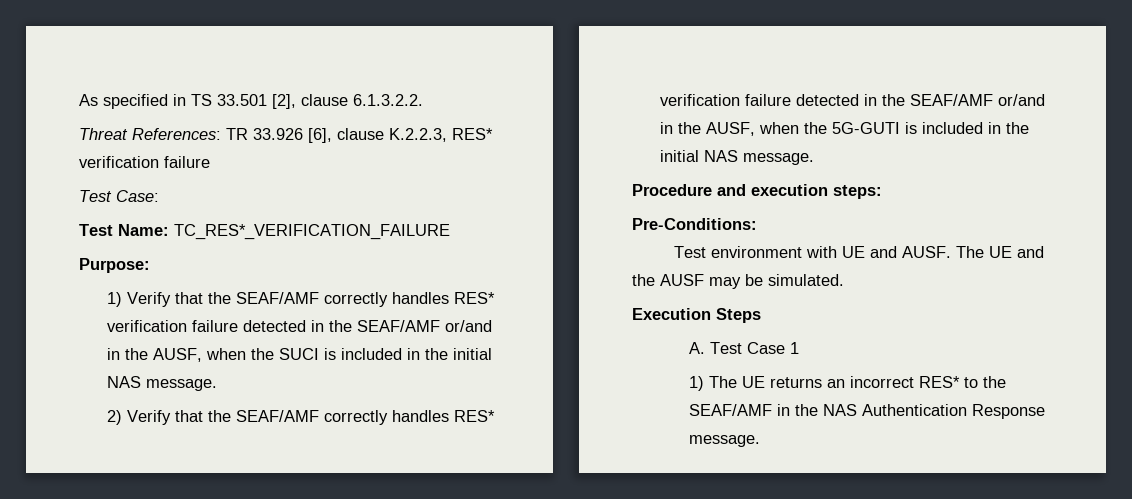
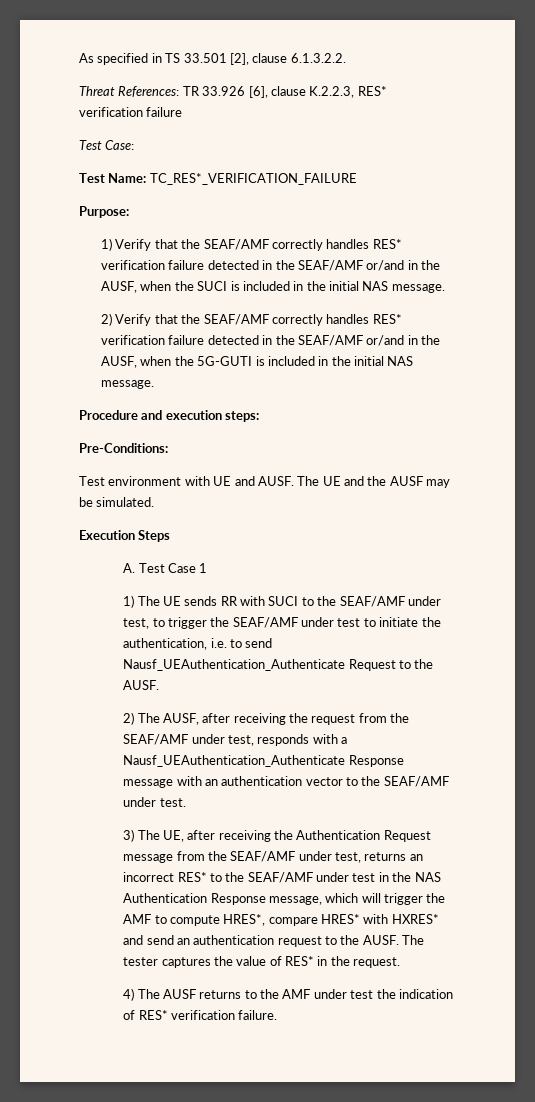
(765, 382) none -> [184,596,441,607] [123,617,441,629] [123,638,273,650] [123,659,434,671] [123,680,160,690] [123,712,410,725] [123,734,348,746] [123,755,404,767] [123,776,449,788] [123,797,186,807] [123,829,431,842] [123,851,362,863] sends RR with SUCI to the SEAF/AMF under test, to trigger the SEAF/AMF under test to initiate the authentication, i.e. to send Nausf_UEAuthentication_Authenticate Request to the AUSF. // 2) The AUSF, after receiving the request from the SEAF/AMF under test, responds with a Nausf_UEAuthentication_Authenticate Response message with an authentication vector to the SEAF/AMF under test. // 3) The UE, after receiving the Authentication Request message from the SEAF/AMF under test,
(772, 410) none -> [316,872,376,882] under test
[688,435,760,447] message. -> [268,893,446,905] [123,914,439,926] [123,935,425,947] [123,956,401,968] [123,988,453,1001] [123,1010,278,1020] message, which will trigger the AMF to compute HRES*, compare HRES* with HXRES* and send an authentication request to the AUSF. The tester captures the value of RES* in the request. // 4) The AUSF returns to the AMF under test the indication of RES* verification failure.

